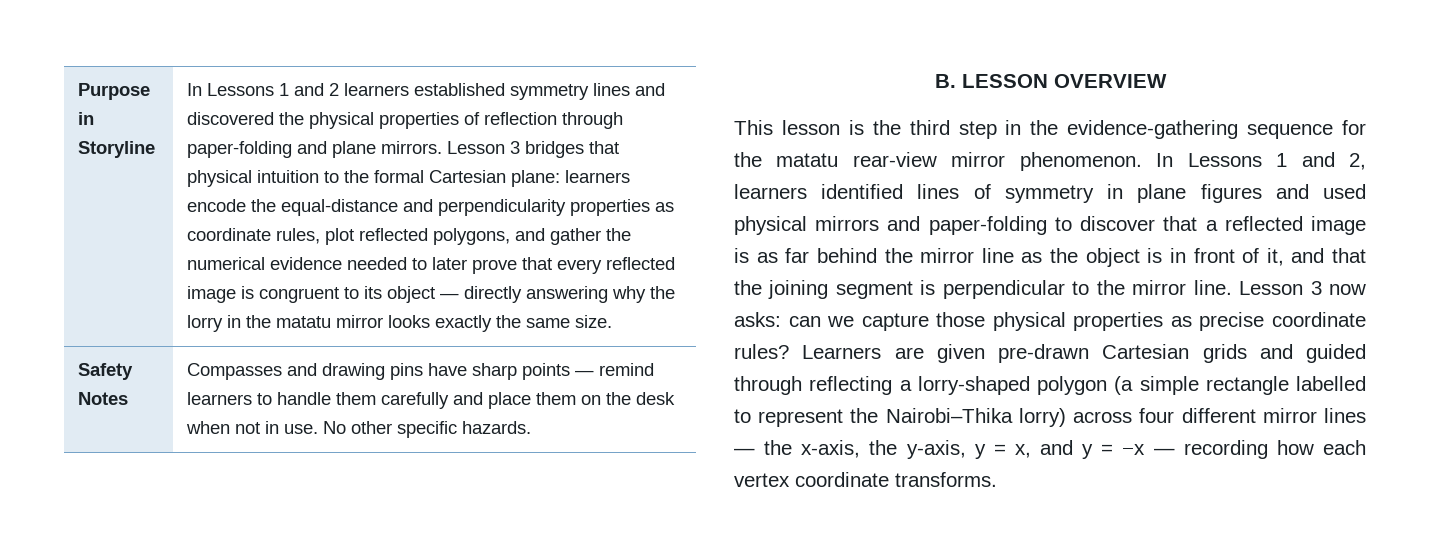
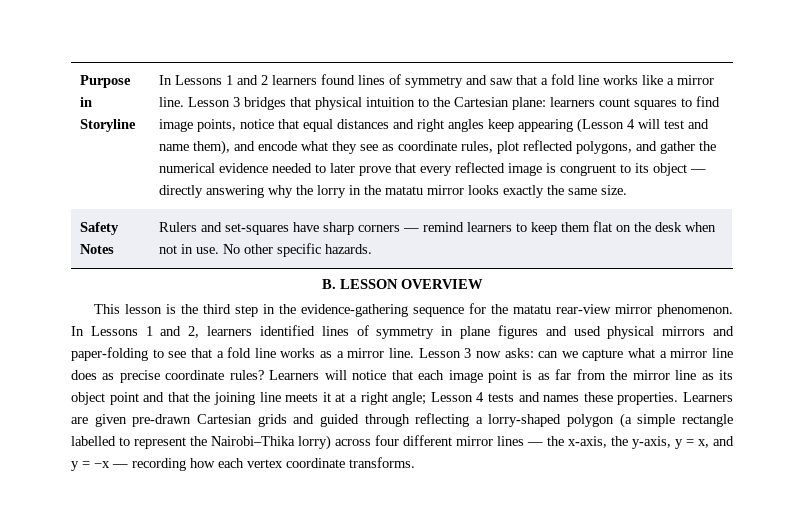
[413,83,665,100] [186,112,623,129] [186,141,442,158] established symmetry lines and discovered the physical properties of reflection through paper-folding and plane mirrors. -> [320,74,714,88] [158,97,184,107] found lines of symmetry and saw that a fold line works like a mirror line.
[373,170,424,183] formal -> (450, 102) none
[186,199,650,216] encode the equal-distance and perpendicularity properties -> [598,96,720,110] [158,118,709,133] [158,140,378,155] count squares to find image points, notice that equal distances and right angles keep appearing (Lesson 4 will test and name them), and encode what they see
[186,363,423,380] Compasses and drawing pins -> [158,222,289,235] Rulers and set-squares
[521,363,570,380] points -> [357,225,400,232] corners
[276,392,576,409] handle them carefully and place them -> [530,221,612,235] keep them flat
[1080,216,1366,235] [734,248,1366,267] [734,280,1125,299] discover that a reflected image is as far behind the mirror line as the object is in front of it, and that the joining segment is perpendicular to the -> [168,347,344,358] see that a fold line works as a
[936,312,1164,331] those physical properties -> [628,348,733,358] [71,370,97,380] what a mirror line does
(882, 352) none -> [324,369,734,383] [71,392,734,405] will notice that each image point is as far from the mirror line as its object point and that the joining line meets it at a right angle; Lesson 4 tests and names these properties. Learners

